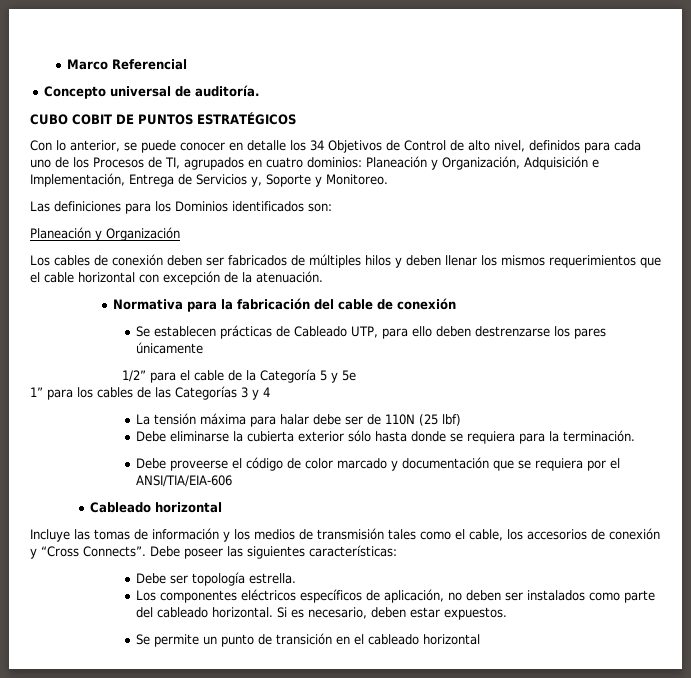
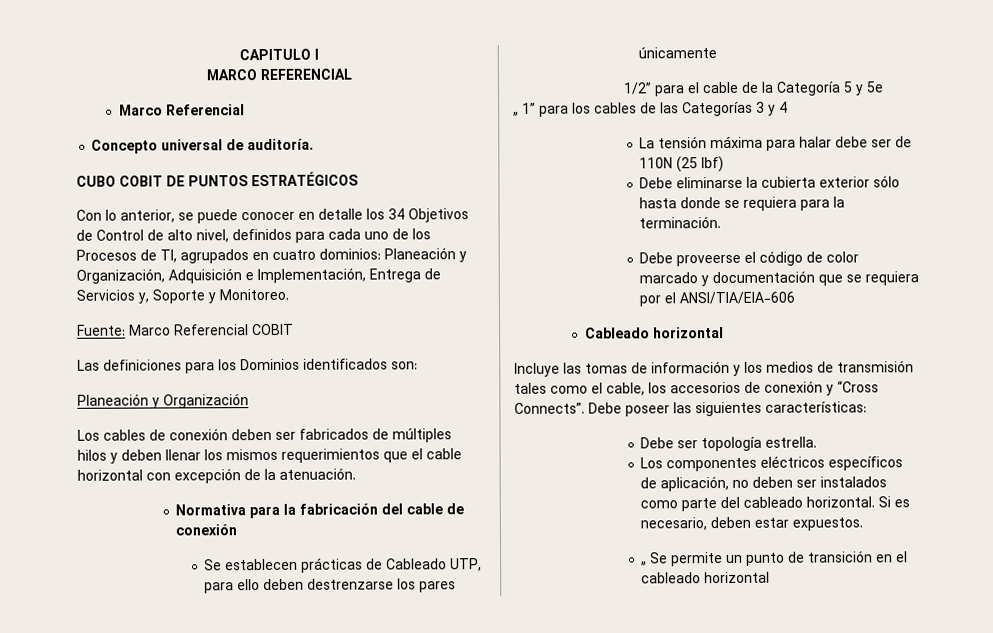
(67, 64) none -> [238,48,319,61] [205,68,352,81] CAPITULO I // MARCO REFERENCIAL //
(388, 179) none -> [77,323,294,336] // Fuente: Marco Referencial COBIT
(357, 375) none -> [513,111,519,116] „
(508, 613) none -> [641,561,648,566] „

